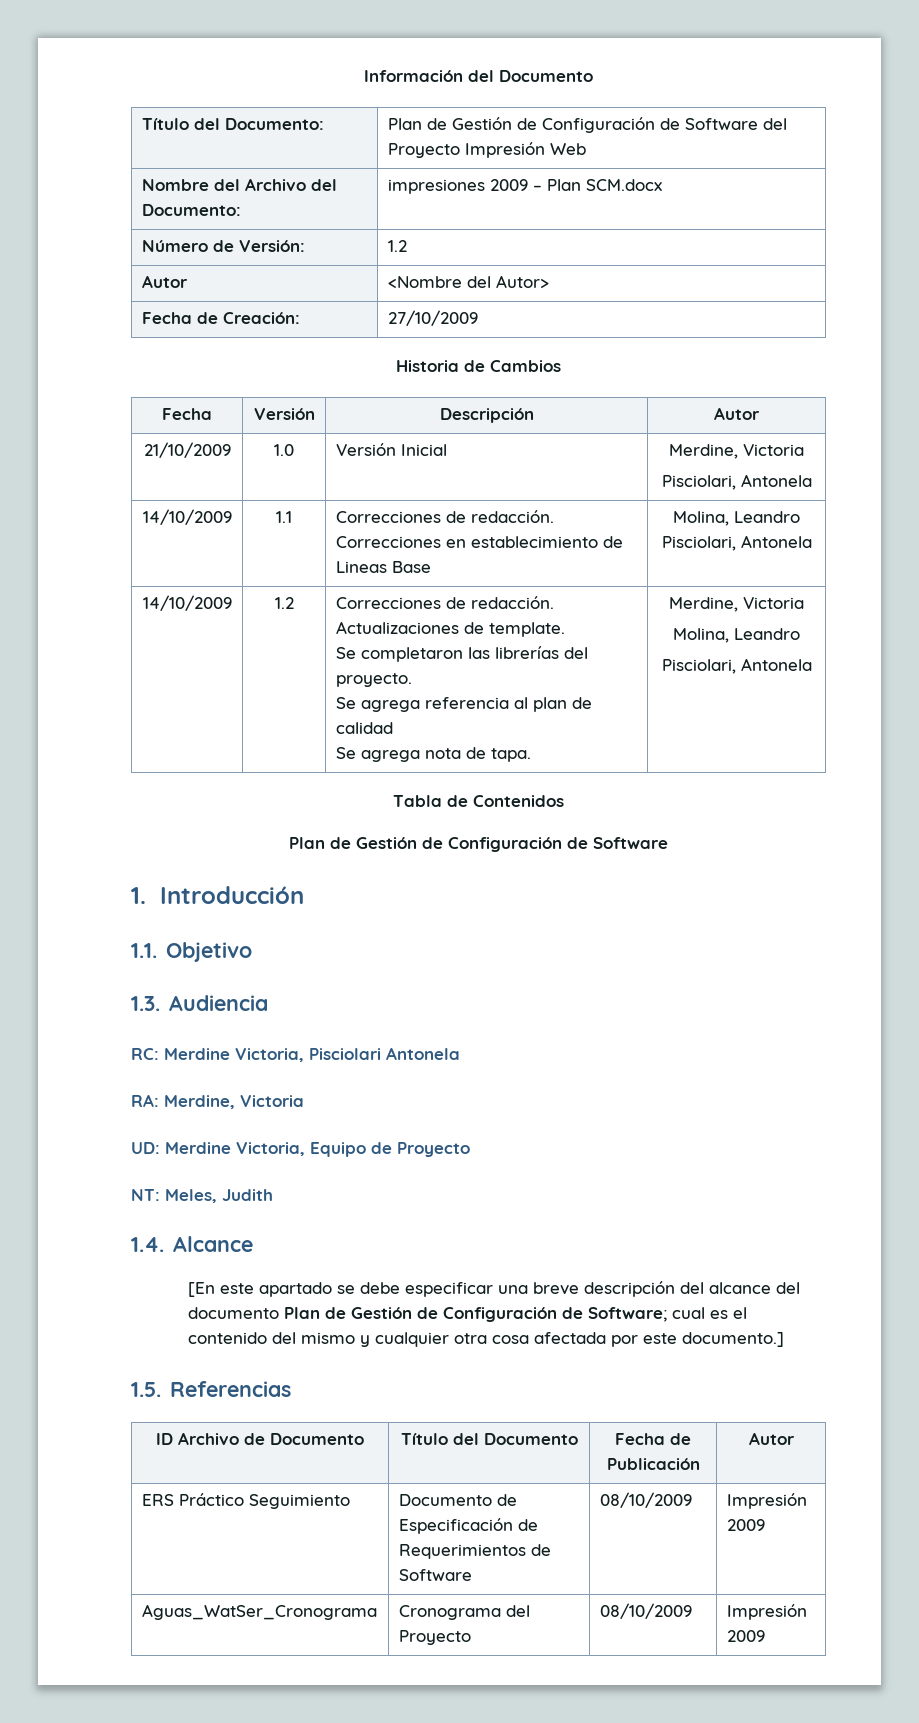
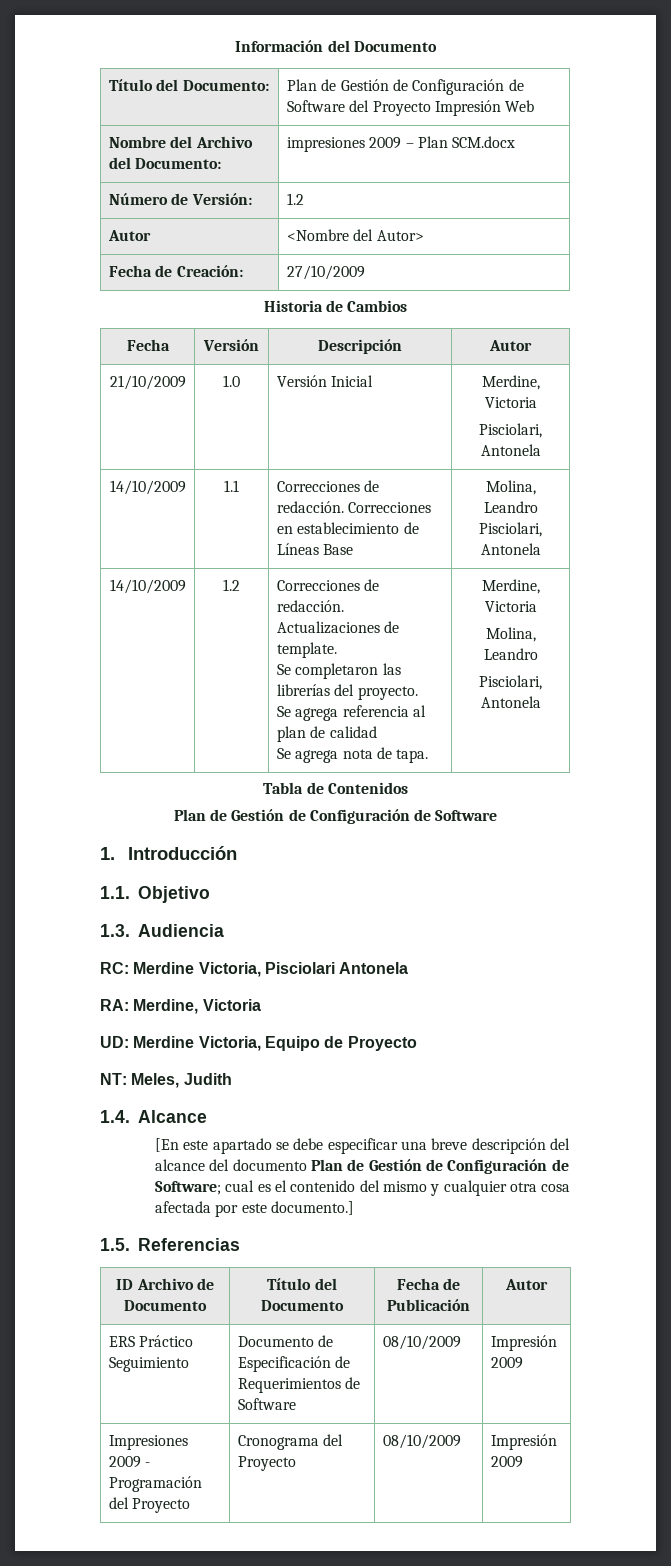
[335,561,387,573] Lineas -> [276,543,319,555] Líneas
[141,1604,377,1620] Aguas_WatSer_Cronograma -> [108,1435,188,1450] [108,1456,151,1468] [108,1476,202,1492] [108,1497,191,1513] Impresiones 2009 - Programación del Proyecto

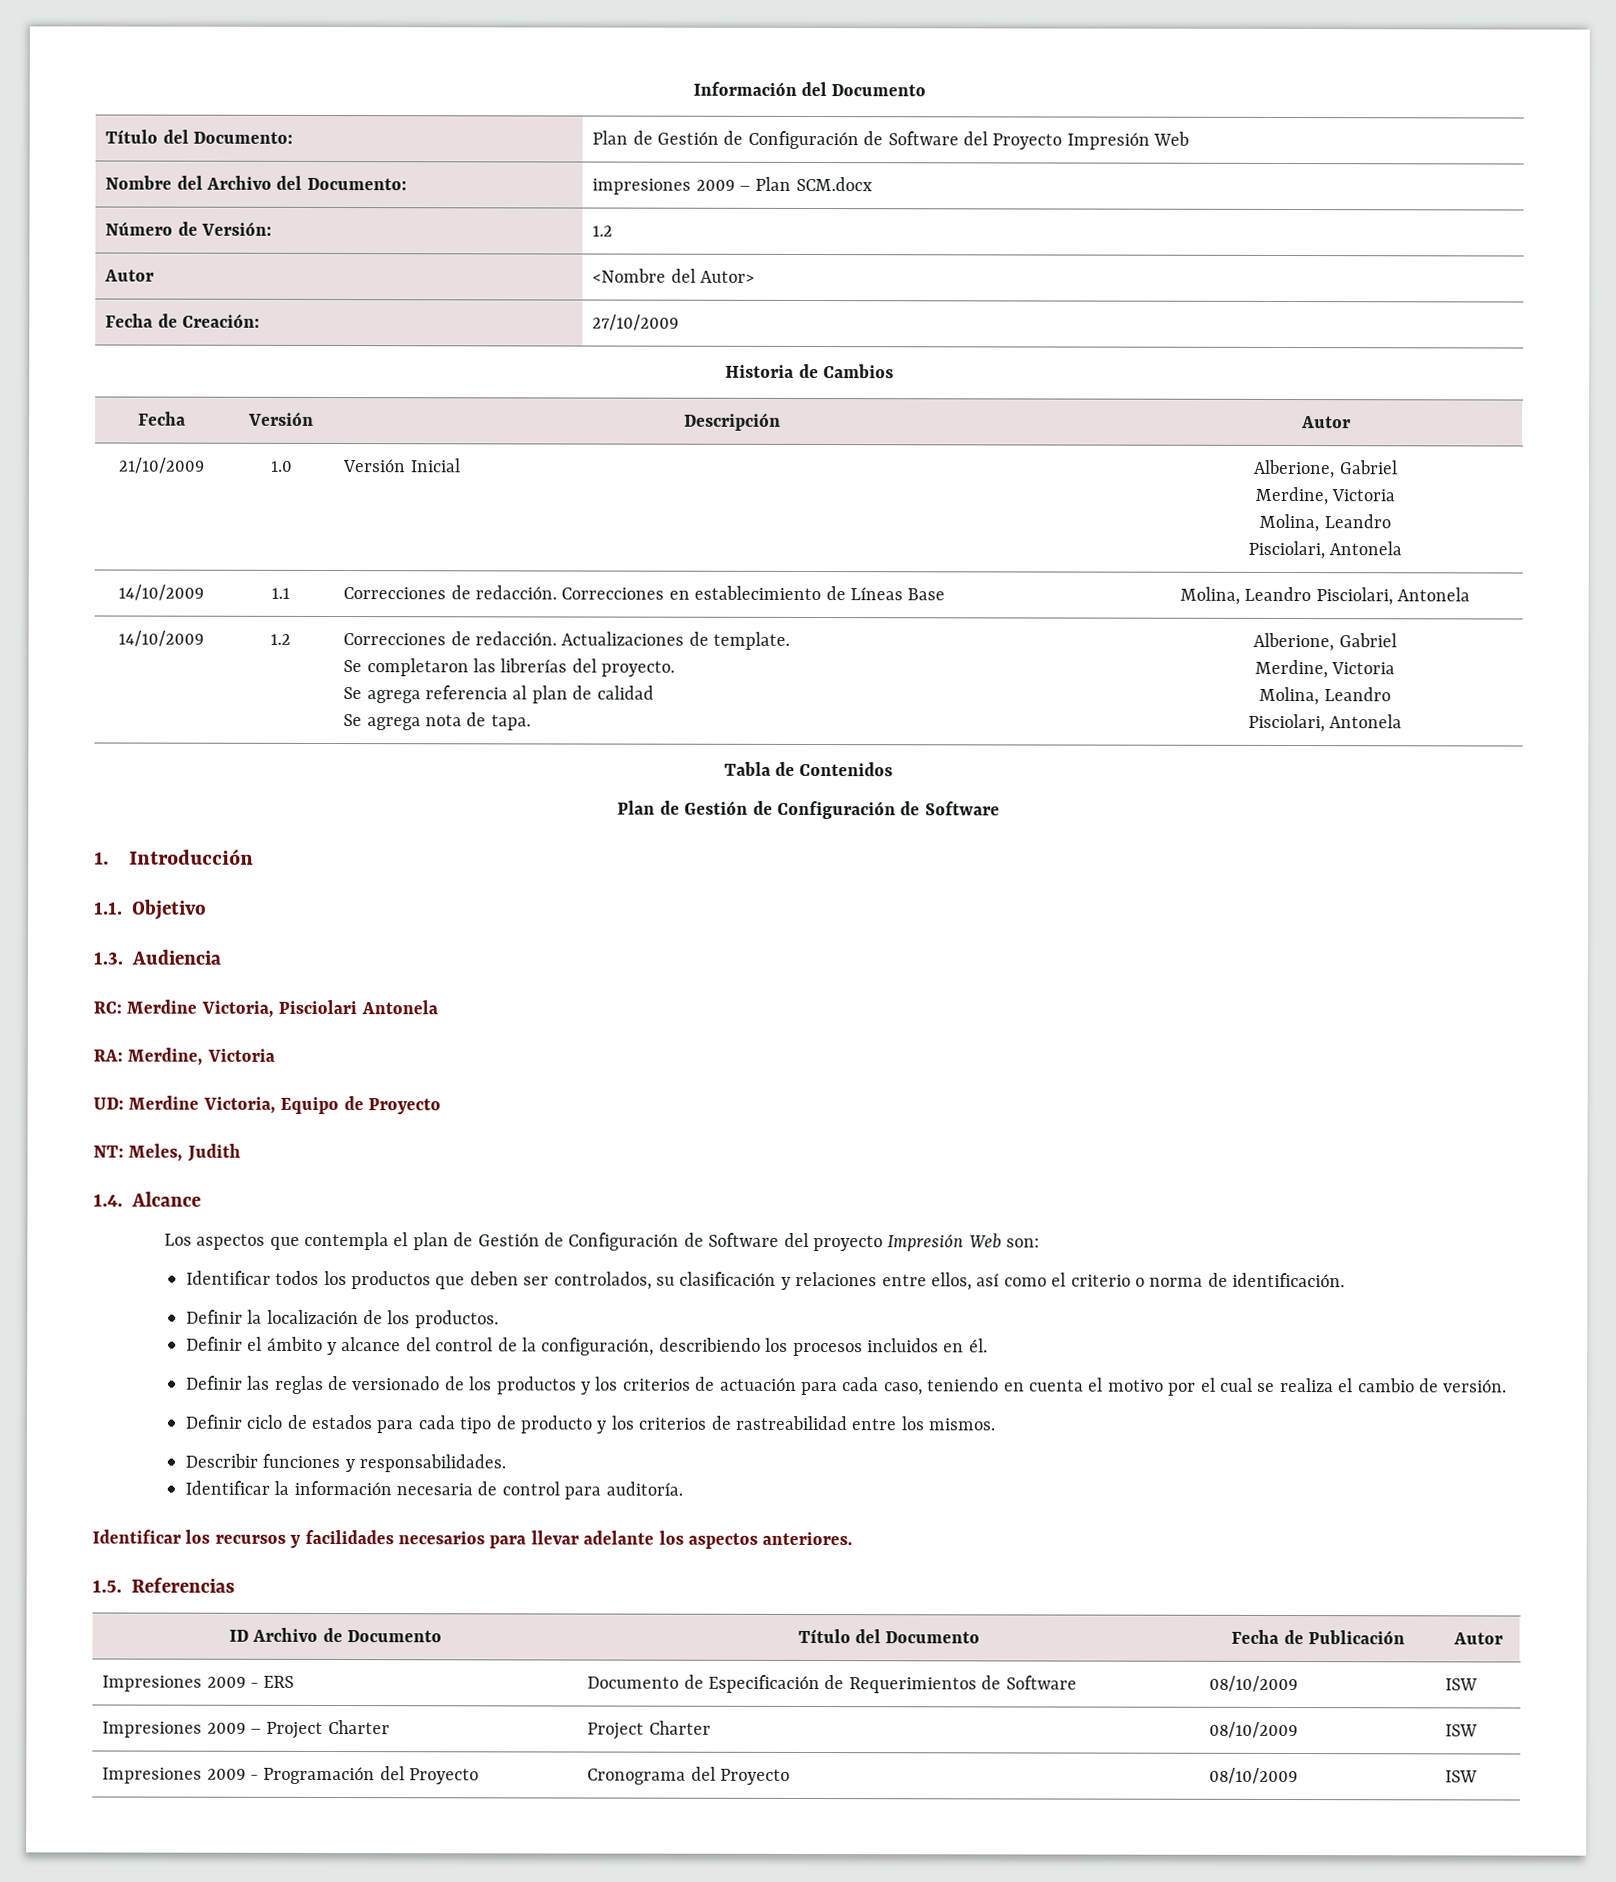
[481,375,540,390] [484,397,537,408] Merdine, Victoria -> [1253,459,1398,479] [1254,486,1396,506] [1259,513,1391,533] Alberione, Gabriel // Merdine, Victoria // Molina, Leandro
(429, 756) none -> [1253,632,1397,652] Alberione, Gabriel //
[155,1138,570,1154] [155,1159,569,1174] [155,1180,571,1196] [155,1201,354,1217] [En este apartado se debe especificar una breve descripción del alcance del documento Plan de Gestión de Configuración de Software; cual es el contenido del mismo y cualquier otra cosa afectada por este documento.] -> [163,1231,1041,1252] [185,1270,1346,1291] [185,1309,499,1329] [185,1336,988,1357] [185,1375,1508,1396] [184,1414,997,1434] [184,1453,506,1473] [184,1480,683,1500] [92,1529,854,1549] Los aspectos que contempla el plan de Gestión de Configuración de Software del proyecto Impresión Web son: // Identificar todos los productos que deben ser controlados, su clasificación y relaciones entre ellos, así como el criterio o norma de identificación. // Definir la localización de los productos. // Definir el ámbito y alcance del control de la configuración, describiendo los procesos incluidos en él. // Definir las reglas de versionado de los productos y los criterios de actuación para cada caso, teniendo en cuenta el motivo por el cual se realiza el cambio de versión. // Definir ciclo de estados para cada tipo de producto y los criterios de rastreabilidad entre los mismos. // Describir funciones y responsabilidades. // Identificar la información necesaria de control para auditoría. // Identificar los recursos y facilidades necesarios para llevar adelante los aspectos anteriores.
(548, 1284) none -> [102,1675,260,1692] Impresiones 2009 -
[139,1335,194,1347] [108,1357,189,1372] Práctico Seguimiento -> (295, 1681) none
[490,1335,557,1351] [490,1357,523,1369] Impresión 2009 -> [1445,1678,1479,1691] [102,1719,390,1739] [587,1720,711,1740] [1209,1721,1299,1739] [1445,1724,1479,1737] ISW // Impresiones 2009 – Project Charter | Project Charter | 08/10/2009 | ISW
[490,1434,557,1450] [490,1456,523,1468] Impresión 2009 -> [1445,1770,1479,1783] ISW

